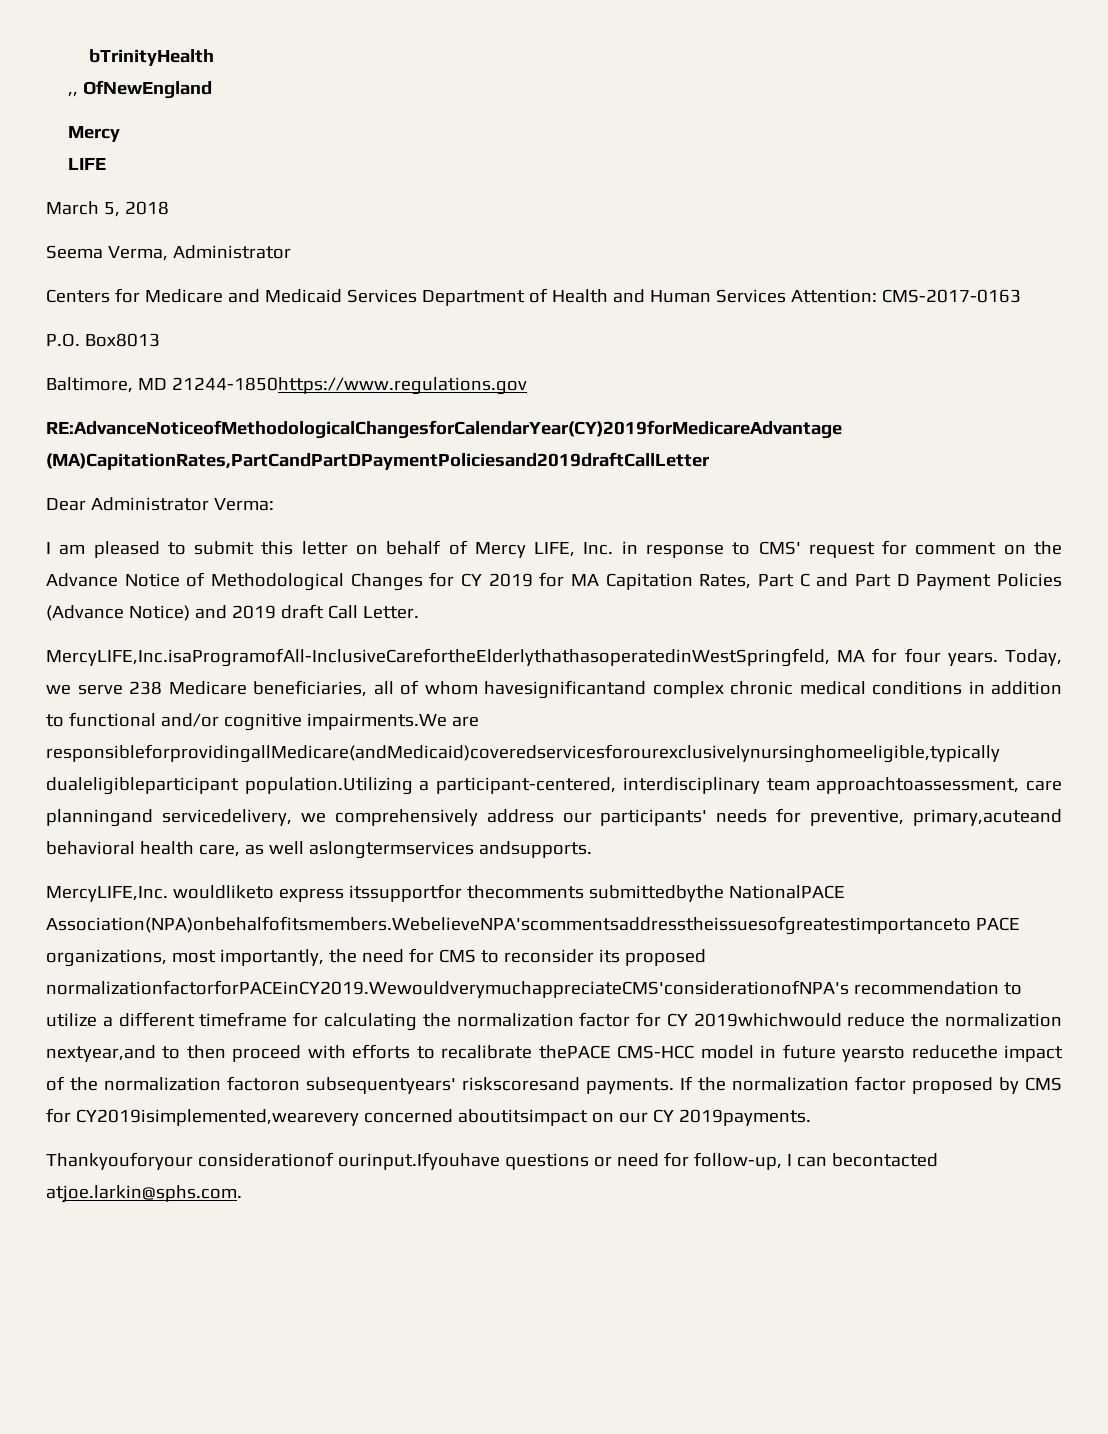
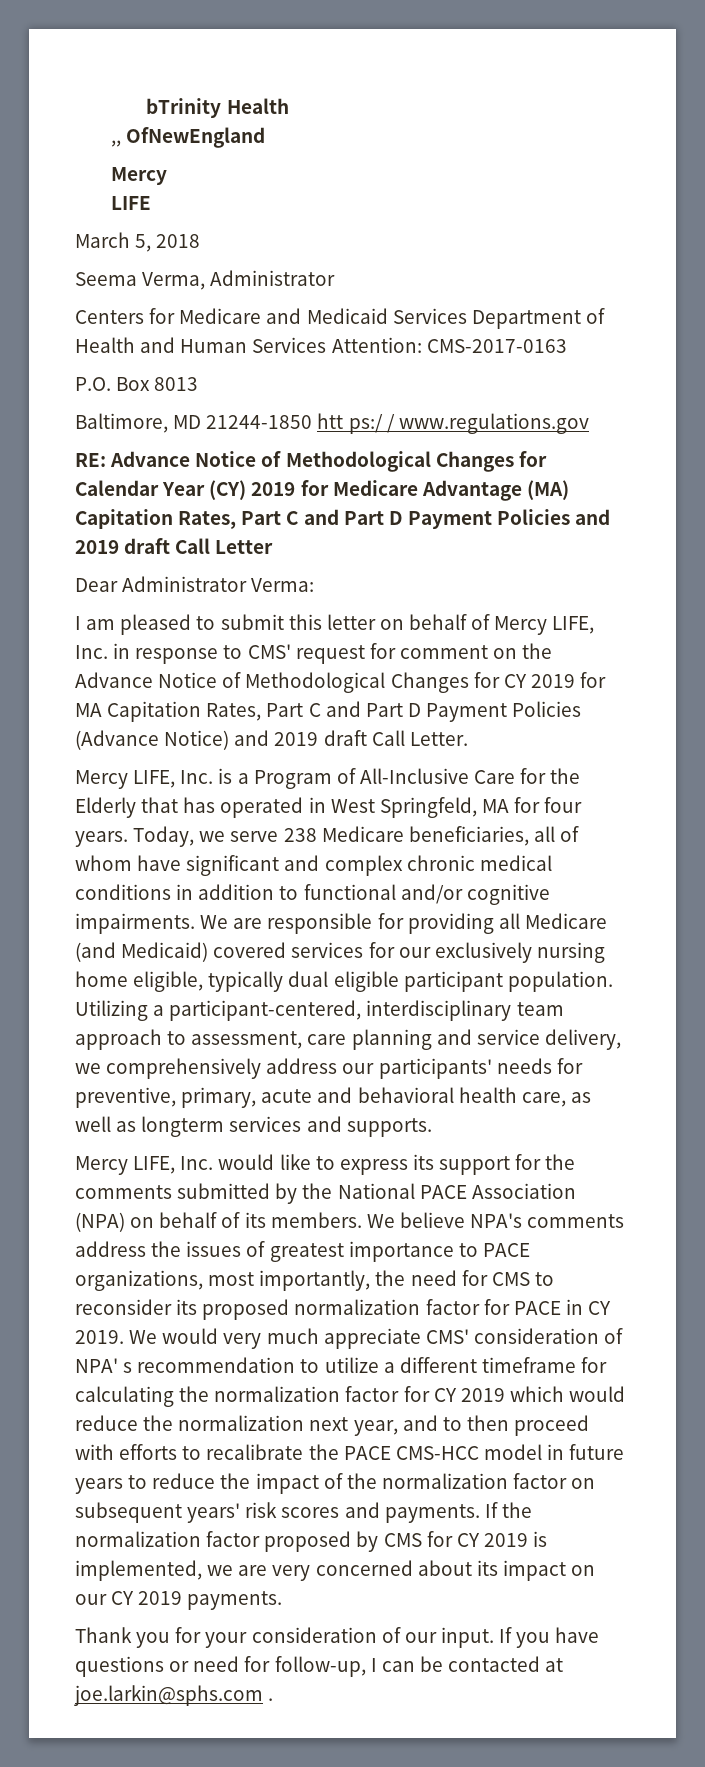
[89,49,215,66] bTrinityHealth -> [146,98,289,118] bTrinity Health
[84,333,160,347] Box8013 -> [116,377,199,391] Box 8013
[171,377,527,395] [46,420,842,439] [46,452,710,470] 21244-1850https://www.regulations.gov // RE:AdvanceNoticeofMethodologicalChangesforCalendarYear(CY)2019forMedicareAdvantage (MA)CapitationRates,PartCandPartDPaymentPoliciesand2019draftCallLetter -> [206,413,589,434] [75,451,547,472] [75,480,569,501] [75,509,611,529] [75,538,274,554] 21244-1850 htt ps:/ / www.regulations.gov // RE: Advance Notice of Methodological Changes for Calendar Year (CY) 2019 for Medicare Advantage (MA) Capitation Rates, Part C and Part D Payment Policies and 2019 draft Call Letter
[46,648,830,667] MercyLIFE,Inc.isaProgramofAll-InclusiveCarefortheElderlythathasoperatedinWestSpringfeld, -> [75,768,581,789] [75,797,477,818] Mercy LIFE, Inc. is a Program of All-Inclusive Care for the Elderly that has operated in West Springfeld,
[484,680,646,699] havesignificantand -> [137,855,320,876] have significant and
[306,713,479,730] [46,744,1000,763] [46,777,1062,795] [46,809,292,827] impairments.We are responsibleforprovidingallMedicare(andMedicaid)coveredservicesforourexclusivelynursinghomeeligible,typically dualeligibleparticipant population.Utilizing a participant-centered, interdisciplinary team approachtoassessment, care planningand servicedelivery, -> [75,913,607,934] [75,942,605,963] [75,971,613,992] [75,1000,564,1021] [75,1029,621,1050] impairments. We are responsible for providing all Medicare (and Medicaid) covered services for our exclusively nursing home eligible, typically dual eligible participant population. Utilizing a participant-centered, interdisciplinary team approach to assessment, care planning and service delivery,
[912,809,1062,826] primary,acuteand -> [181,1087,353,1108] primary, acute and
[308,841,592,859] [46,884,845,902] [46,916,971,935] aslongtermservices andsupports. // MercyLIFE,Inc. wouldliketo express itssupportfor thecomments submittedbythe NationalPACE Association(NPA)onbehalfofitsmembers.WebelieveNPA'scommentsaddresstheissuesofgreatestimportanceto -> [116,1116,432,1137] [75,1154,576,1175] [75,1183,576,1204] [75,1212,625,1232] [75,1241,478,1262] as longterm services and supports. // Mercy LIFE, Inc. would like to express its support for the comments submitted by the National PACE Association (NPA) on behalf of its members. We believe NPA's comments address the issues of greatest importance to
[46,980,849,998] normalizationfactorforPACEinCY2019.WewouldverymuchappreciateCMS'considerationofNPA's -> [294,1299,612,1315] [75,1328,624,1349] [75,1358,133,1373] normalization factor for PACE in CY 2019. We would very much appreciate CMS' consideration of NPA' s
[693,1013,1063,1027] [46,1045,156,1062] 2019whichwould reduce the normalization nextyear,and -> [460,1386,626,1402] [75,1415,438,1436] 2019 which would reduce the normalization next year, and
[538,1045,611,1059] thePACE -> [308,1444,391,1460] the PACE
[842,1045,1063,1062] [46,1076,580,1094] yearsto reducethe impact of the normalization factoron subsequentyears' riskscoresand -> [75,1473,596,1494] [75,1502,380,1523] years to reduce the impact of the normalization factor on subsequent years' risk scores and
[75,1109,811,1126] [46,1152,500,1170] CY2019isimplemented,wearevery concerned aboutitsimpact on our CY 2019payments. // Thankyouforyour considerationof ourinput.Ifyouhave -> [456,1531,548,1547] [75,1560,596,1581] [75,1591,283,1610] [75,1627,600,1648] CY 2019 is implemented, we are very concerned about its impact on our CY 2019 payments. // Thank you for your consideration of our input. If you have
[831,1153,938,1167] [46,1185,242,1203] becontacted atjoe.larkin@sphs.com. -> [419,1656,564,1672] [74,1685,274,1706] be contacted at joe.larkin@sphs.com .

